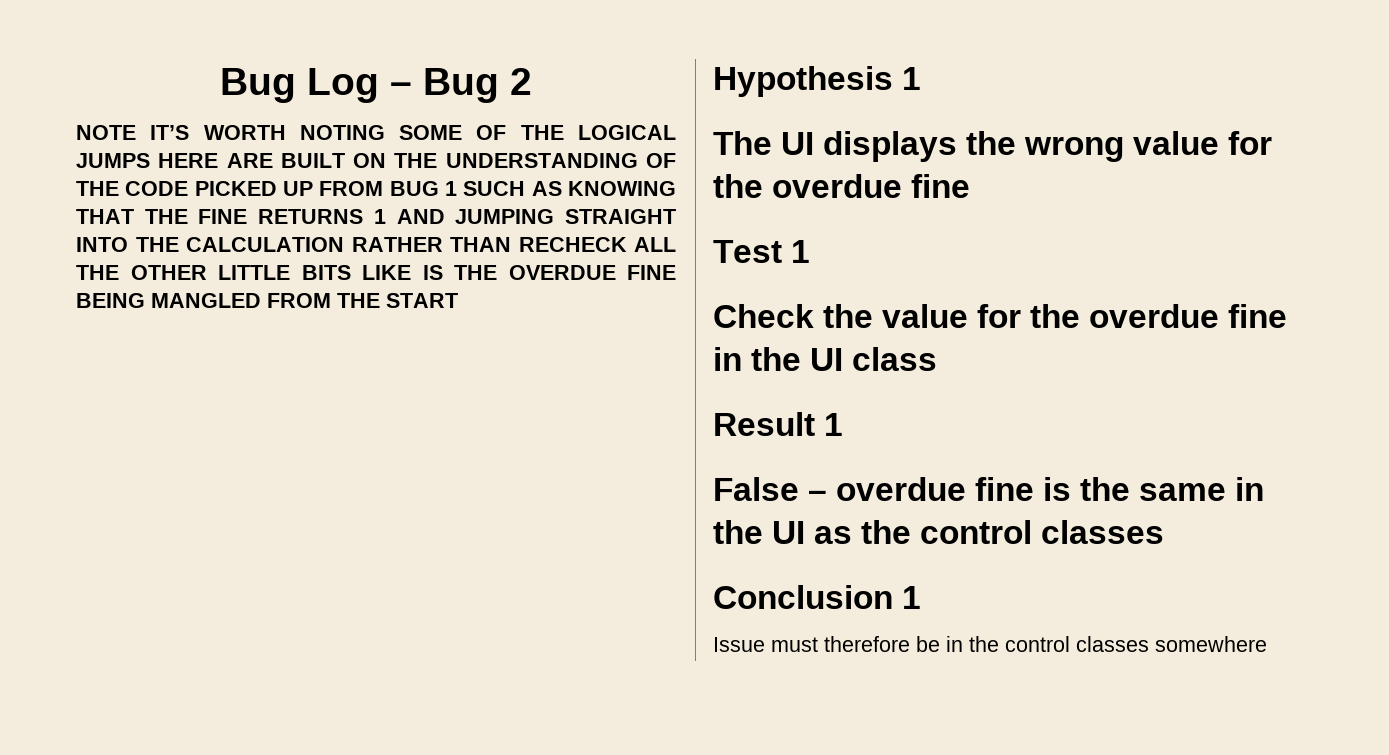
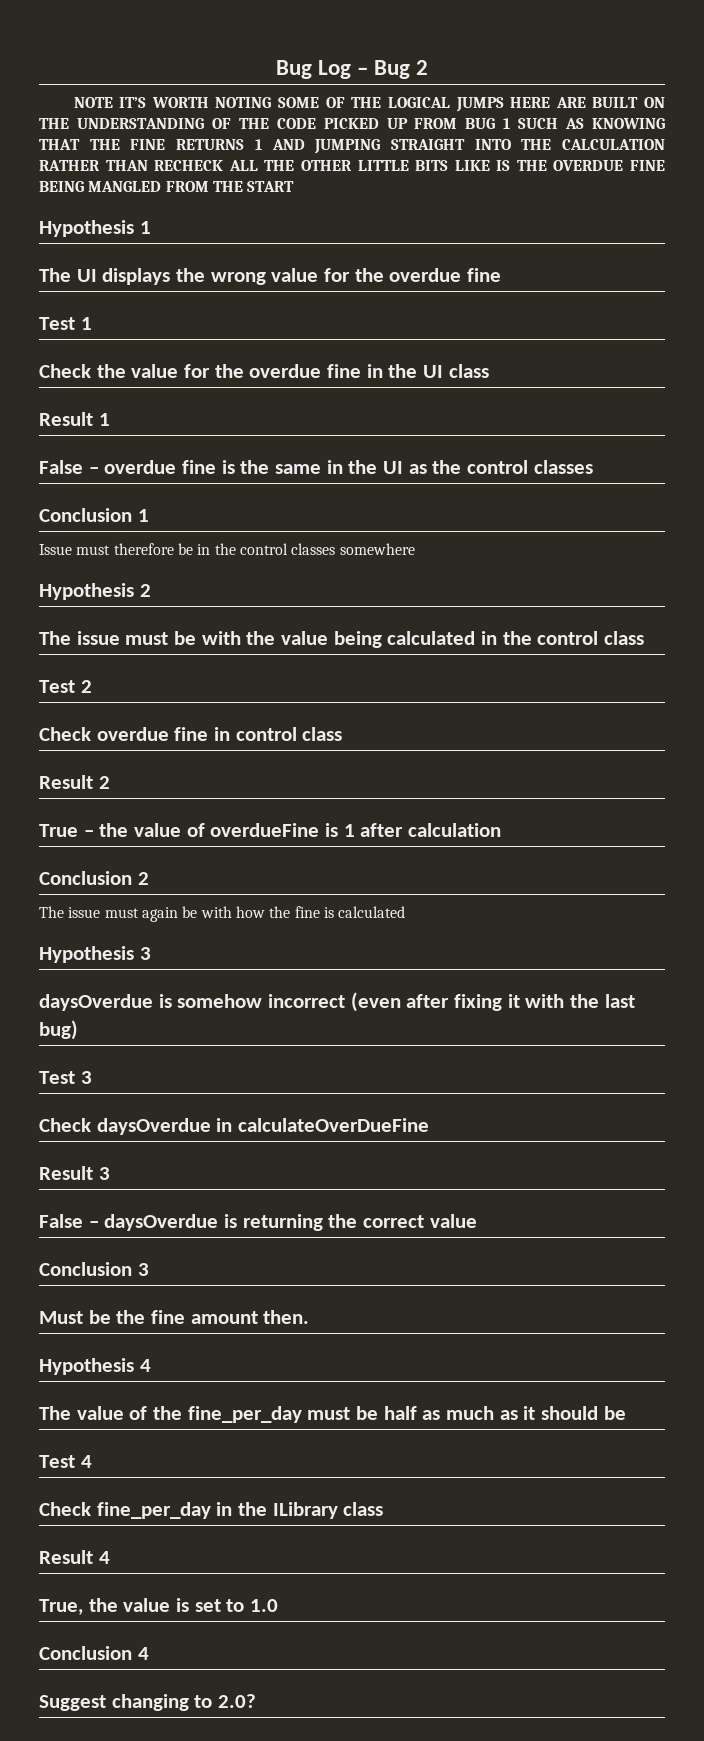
(1267, 644) none -> [39,583,151,600] [39,631,645,648] [39,680,92,693] [39,727,343,741] [39,775,110,789] [39,823,502,837] [39,871,149,885] [39,906,406,922] [39,946,151,963] [39,992,635,1012] [39,1020,78,1040] [39,1071,92,1084] [39,1118,430,1135] [39,1166,110,1180] [39,1214,477,1231] [39,1262,149,1276] [39,1310,310,1324] [39,1358,151,1375] [39,1406,626,1423] [39,1455,92,1468] [39,1502,384,1519] [39,1550,110,1564] [39,1598,279,1615] [39,1646,149,1660] [39,1694,257,1711] // Hypothesis 2 // The issue must be with the value being calculated in the control class // Test 2 // Check overdue fine in control class // Result 2 // True – the value of overdueFine is 1 after calculation // Conclusion 2 // The issue must again be with how the fine is calculated // Hypothesis 3 // daysOverdue is somehow incorrect (even after fixing it with the last bug) // Test 3 // Check daysOverdue in calculateOverDueFine // Result 3 // False – daysOverdue is returning the correct value // Conclusion 3 // Must be the fine amount then. // Hypothesis 4 // The value of the fine_per_day must be half as much as it should be // Test 4 // Check fine_per_day in the ILibrary class // Result 4 // True, the value is set to 1.0 // Conclusion 4 // Suggest changing to 2.0?

